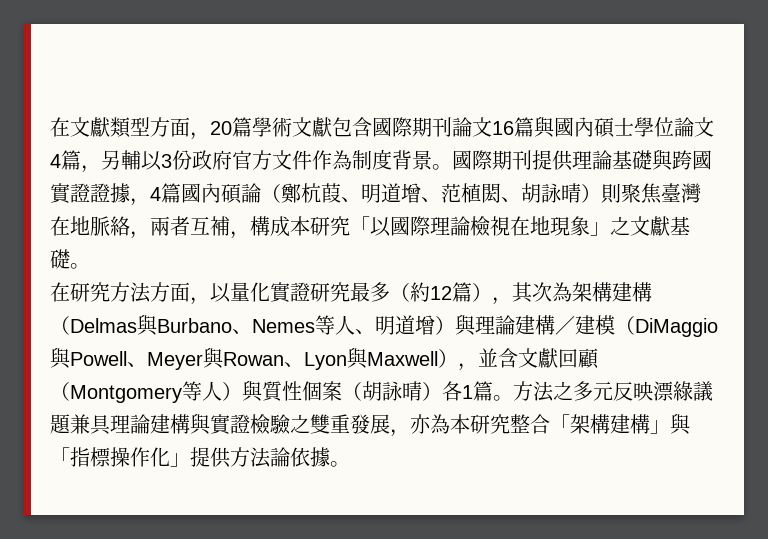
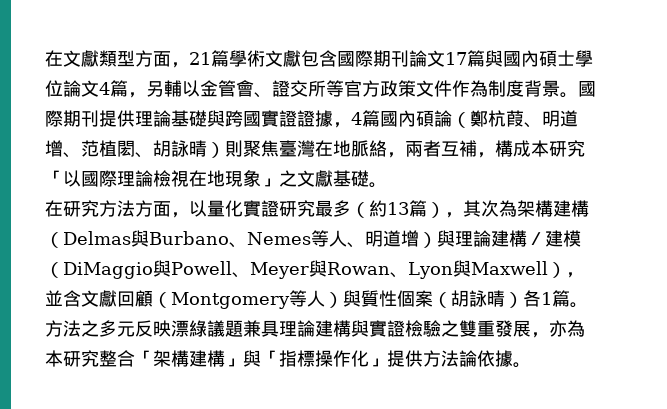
[210,121,232,135] 20 -> [189,52,211,65] 21
[492,121,514,135] 16 -> [445,52,467,65] 17
[161,150,272,170] 3份政府官方 -> [200,80,416,98] 金管會、證交所等官方政策
[430,286,452,300] 12 -> [387,202,409,215] 13

